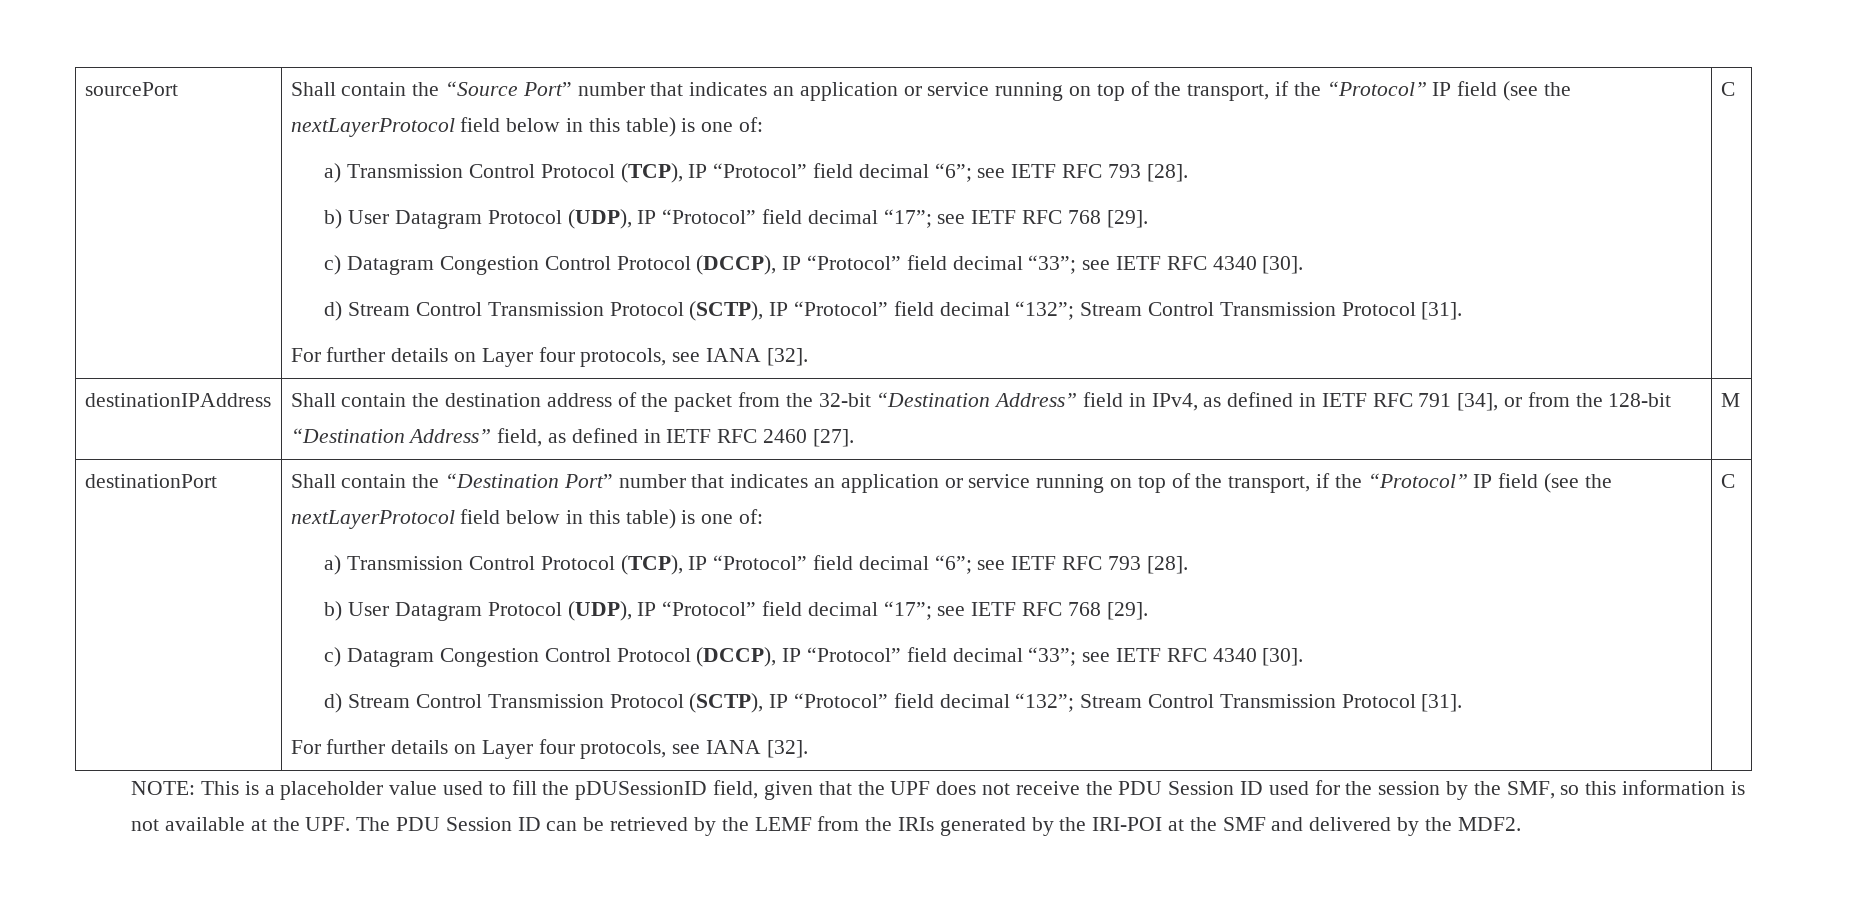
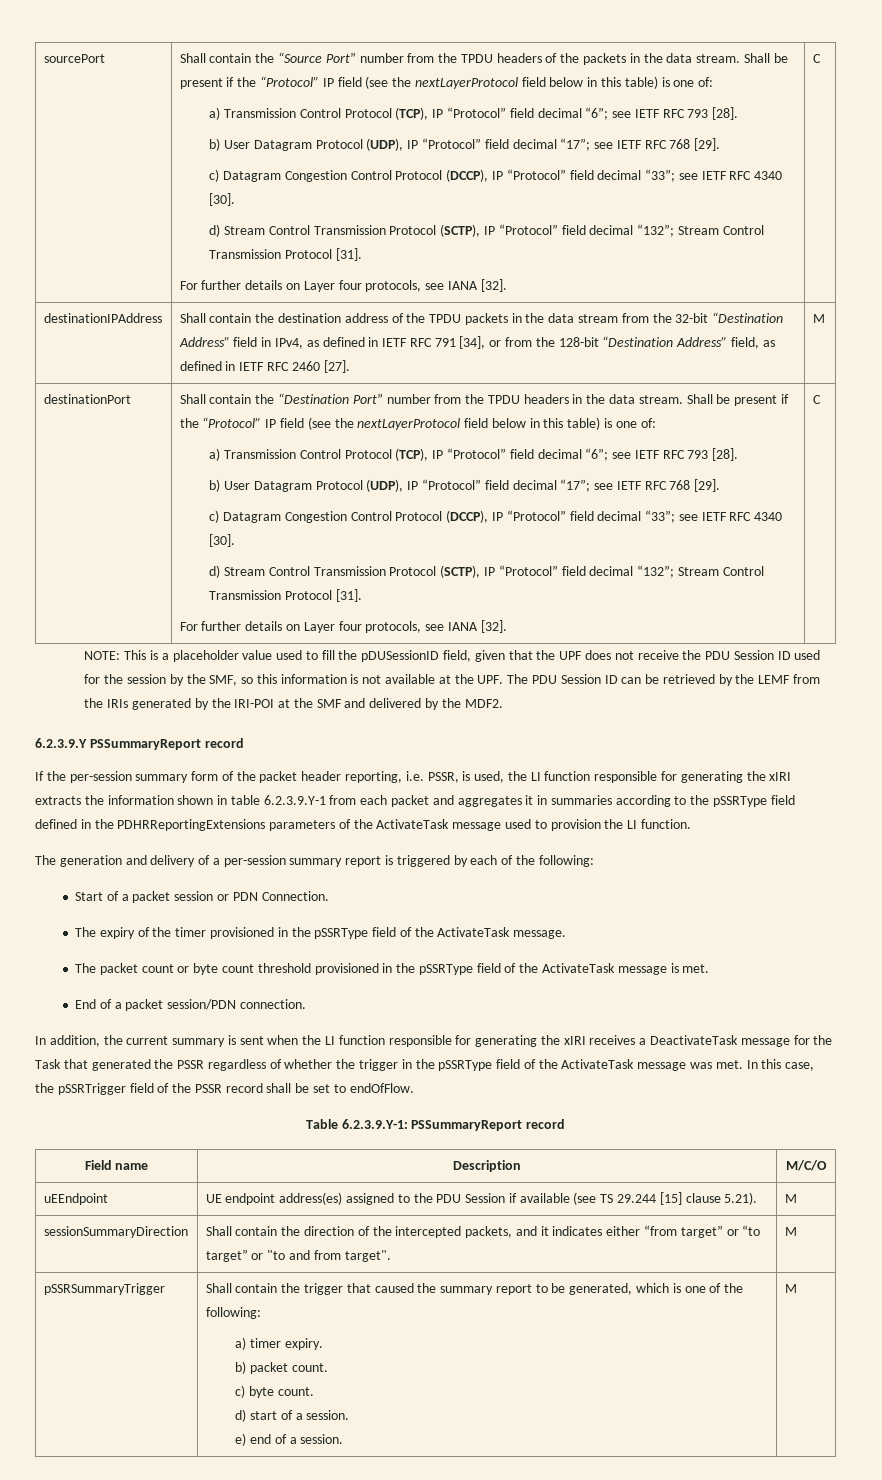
[650,81,1270,101] that indicates an application or service running on top of the transport, -> [407,53,788,65] [179,78,223,89] from the TPDU headers of the packets in the data stream. Shall be present
[674,393,733,412] packet -> [429,313,619,325] TPDU packets in the data stream
[691,473,1311,493] that indicates an application or service running on top of the transport, -> [434,394,778,406] from the TPDU headers in the data stream. Shall be present
(1521, 824) none -> [35,738,244,750] [35,771,792,783] [35,795,795,807] [35,819,691,831] [35,855,594,867] [75,891,329,903] [75,927,567,939] [75,963,710,975] [75,999,307,1011] [35,1035,833,1047] [35,1059,815,1071] [35,1083,414,1095] [305,1119,566,1131] [84,1160,149,1170] [453,1160,521,1172] [786,1160,827,1171] [43,1193,108,1205] [205,1192,758,1205] [784,1194,797,1203] [43,1226,188,1238] [205,1225,761,1238] [205,1249,391,1262] [784,1227,797,1236] [43,1283,165,1295] [205,1283,744,1295] [205,1307,261,1319] [235,1337,323,1350] [235,1361,328,1374] [235,1385,314,1398] [235,1409,350,1422] [235,1433,344,1446] [784,1284,797,1293] // 6.2.3.9.Y PSSummaryReport record // If the per-session summary form of the packet header reporting, i.e. PSSR, is used, the LI function responsible for generating the xIRI extracts the information shown in table 6.2.3.9.Y-1 from each packet and aggregates it in summaries according to the pSSRType field defined in the PDHRReportingExtensions parameters of the ActivateTask message used to provision the LI function. // The generation and delivery of a per-session summary report is triggered by each of the following: // Start of a packet session or PDN Connection. // The expiry of the timer provisioned in the pSSRType field of the ActivateTask message. // The packet count or byte count threshold provisioned in the pSSRType field of the ActivateTask message is met. // End of a packet session/PDN connection. // In addition, the current summary is sent when the LI function responsible for generating the xIRI receives a DeactivateTask message for the Task that generated the PSSR regardless of whether the trigger in the pSSRType field of the ActivateTask message was met. In this case, the pSSRTrigger field of the PSSR record shall be set to endOfFlow. // Table 6.2.3.9.Y-1: PSSummaryReport record // Field name | Description | M/C/O // uEEndpoint | UE endpoint address(es) assigned to the PDU Session if available (see TS 29.244 [15] clause 5.21). | M // sessionSummaryDirection | Shall contain the direction of the intercepted packets, and it indicates either “from target” or “to target” or "to and from target". | M // pSSRSummaryTrigger | Shall contain the trigger that caused the summary report to be generated, which is one of the following: // a) timer expiry. // b) packet count. // c) byte count. // d) start of a session. // e) end of a session. | M

